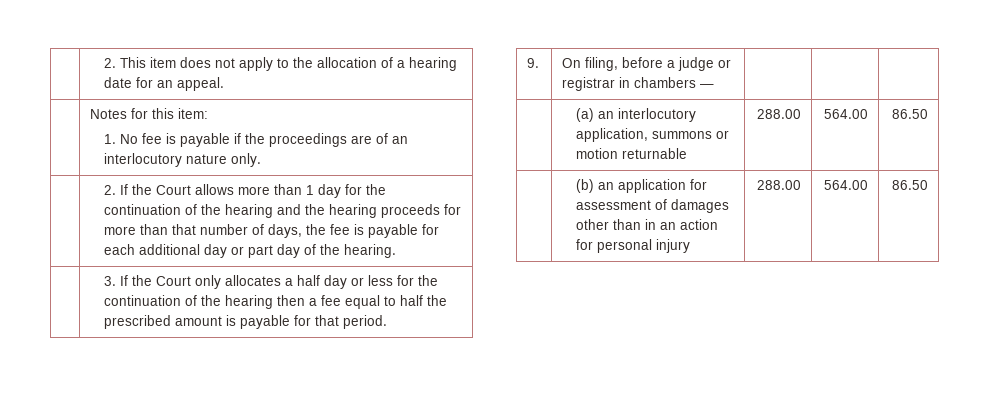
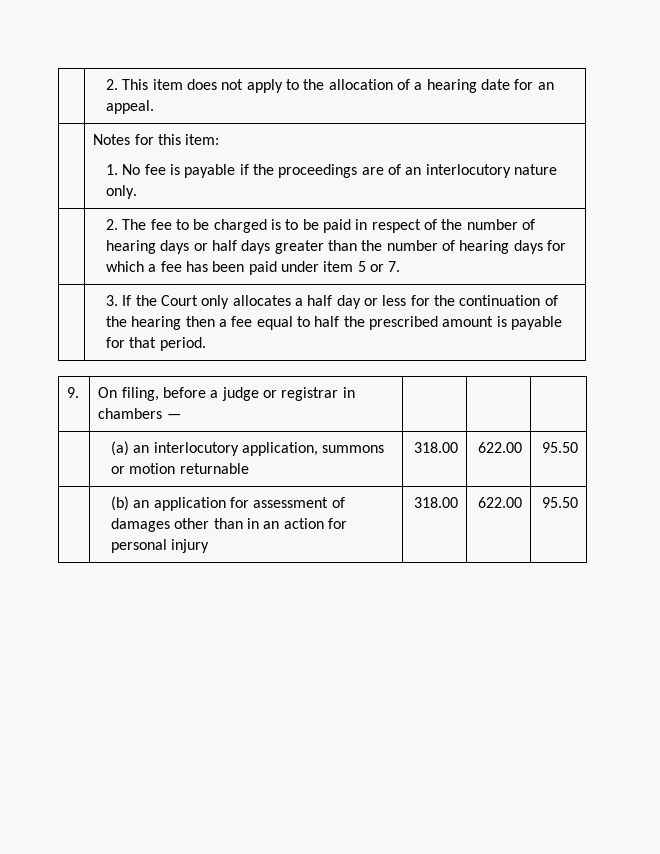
[119,184,386,198] [103,204,461,218] [103,224,439,238] [103,244,396,258] If the Court allows more than 1 day for the continuation of the hearing and the hearing proceeds for more than that number of days, the fee is payable for each additional day or part day of the hearing. -> [122,219,535,233] [106,240,566,254] [106,261,401,275] The fee to be charged is to be paid in respect of the number of hearing days or half days greater than the number of hearing days for which a fee has been paid under item 5 or 7.
[756,109,801,119] [823,109,868,119] [891,109,928,119] 288.00 | 564.00 | 86.50 -> [413,442,458,453] [477,442,522,453] [541,442,578,453] 318.00 | 622.00 | 95.50
[756,180,801,190] [823,180,868,190] [891,180,928,190] 288.00 | 564.00 | 86.50 -> [413,497,458,508] [477,497,522,508] [541,497,578,508] 318.00 | 622.00 | 95.50

